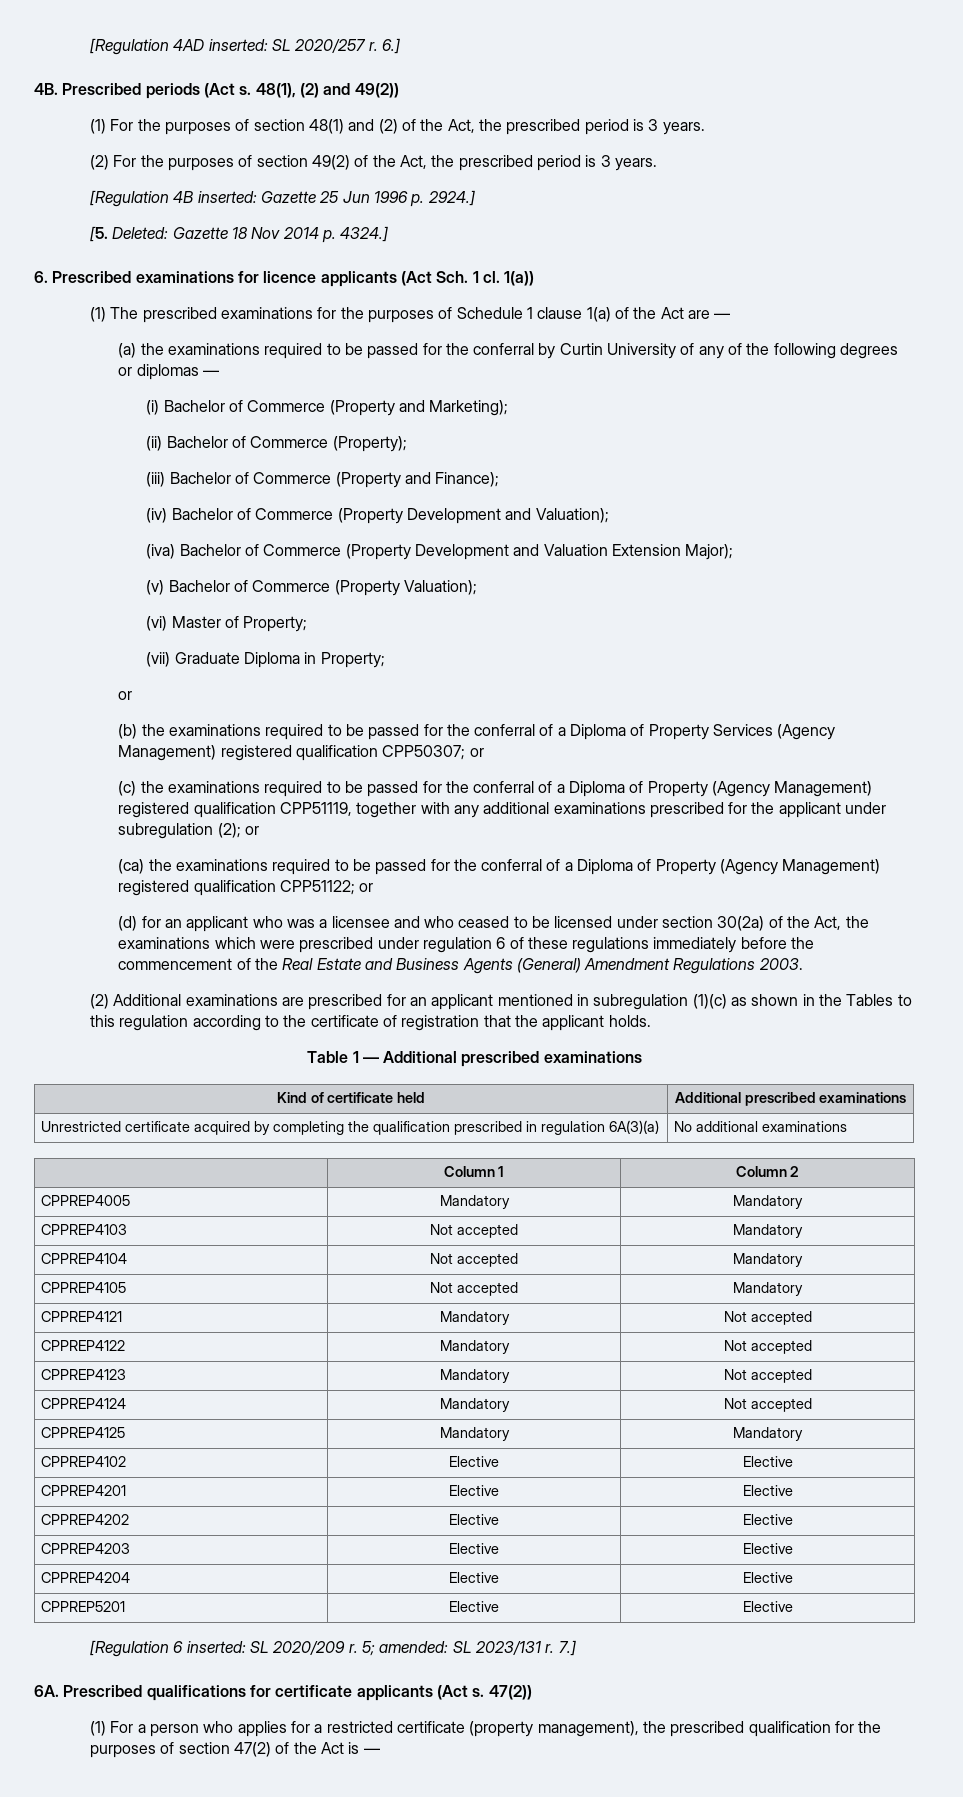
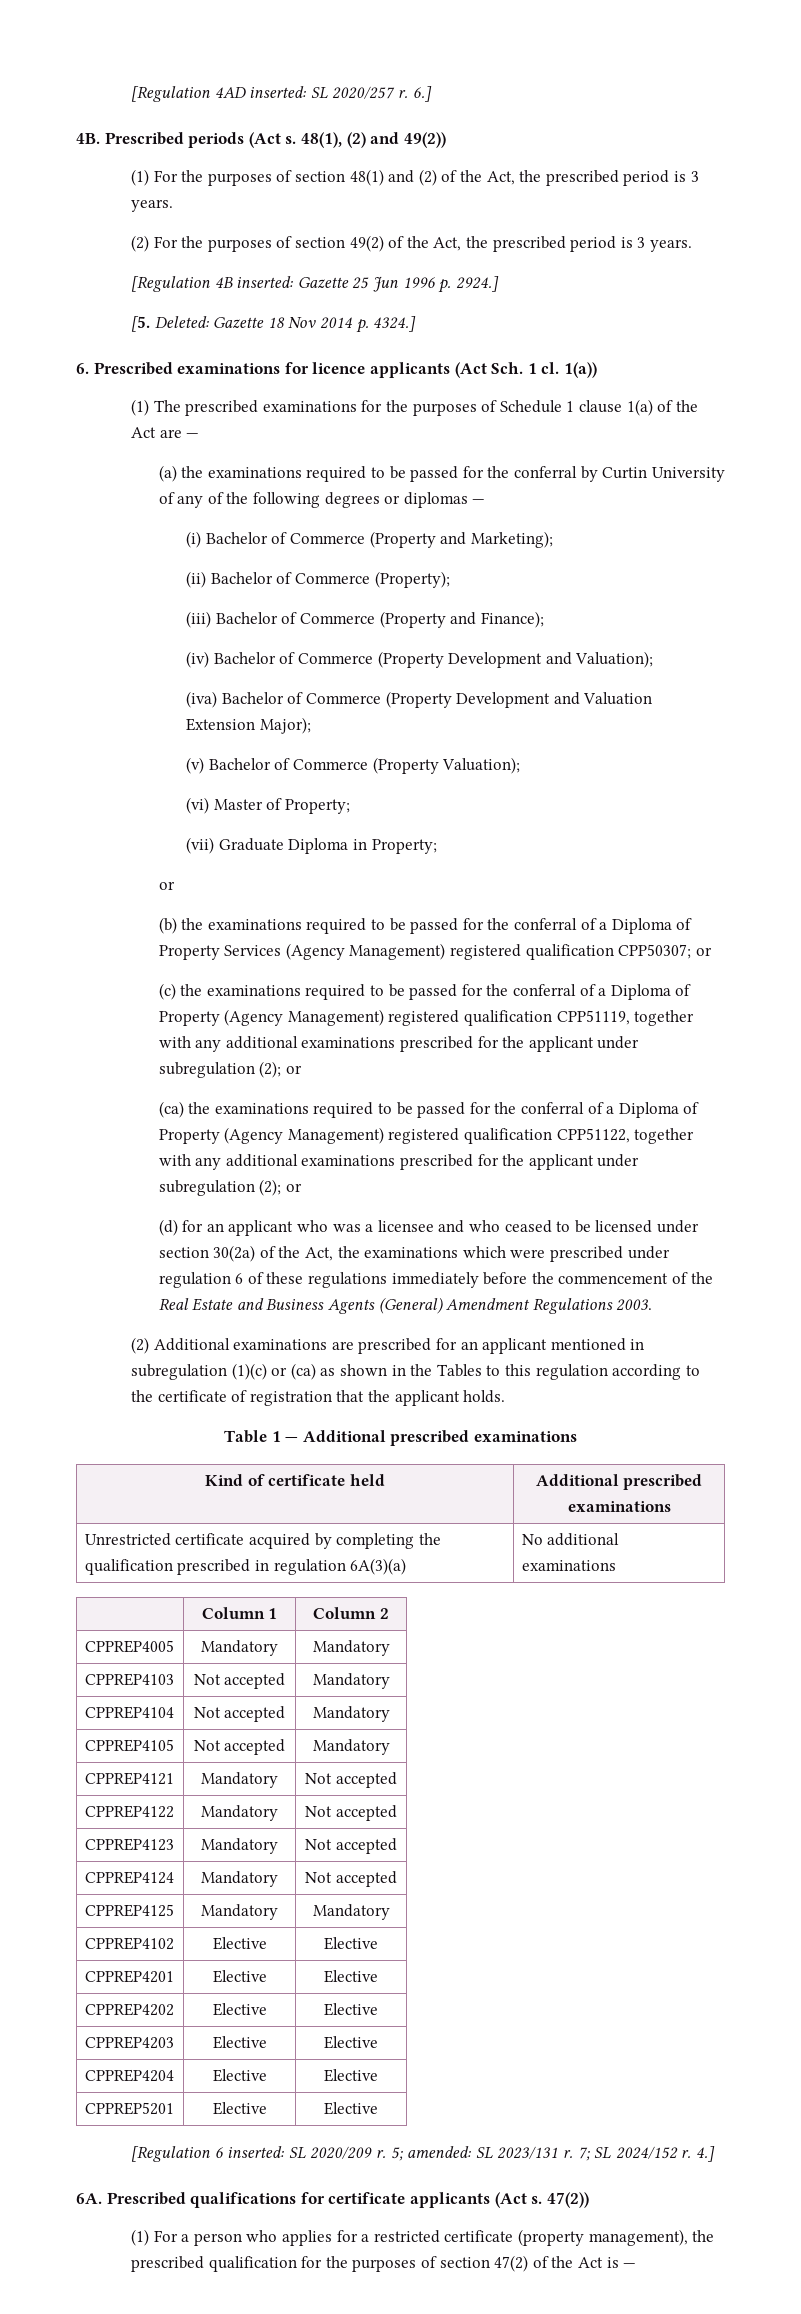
[279,880,355,895] CPP51122; -> [556,1128,695,1144] [158,1154,640,1170] [158,1179,282,1196] CPP51122, together with any additional examinations prescribed for the applicant under subregulation (2);
(727, 1001) none -> [271,1363,316,1380] or (ca)
[558,1640,576,1656] 7.] -> [577,2146,715,2162] 7; SL 2024/152 r. 4.]

